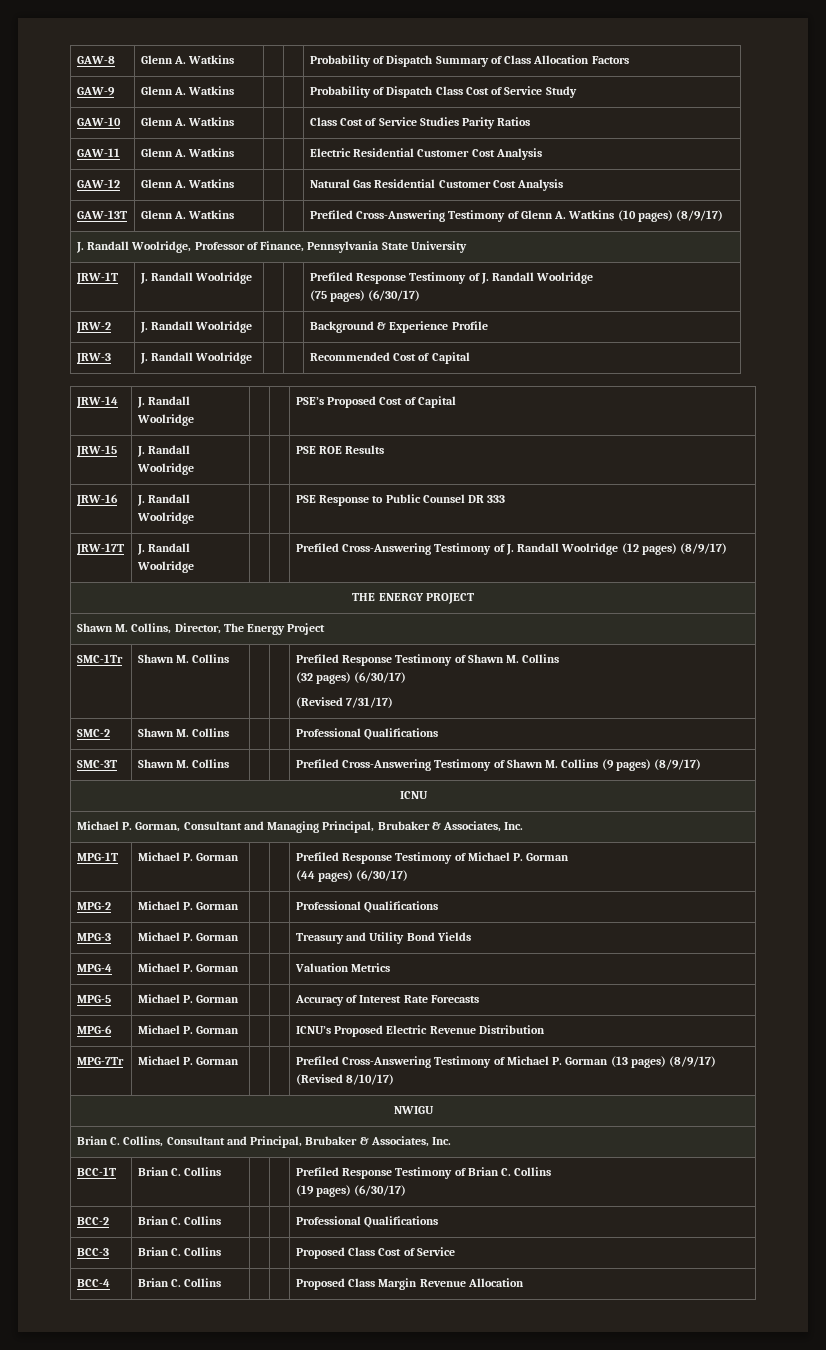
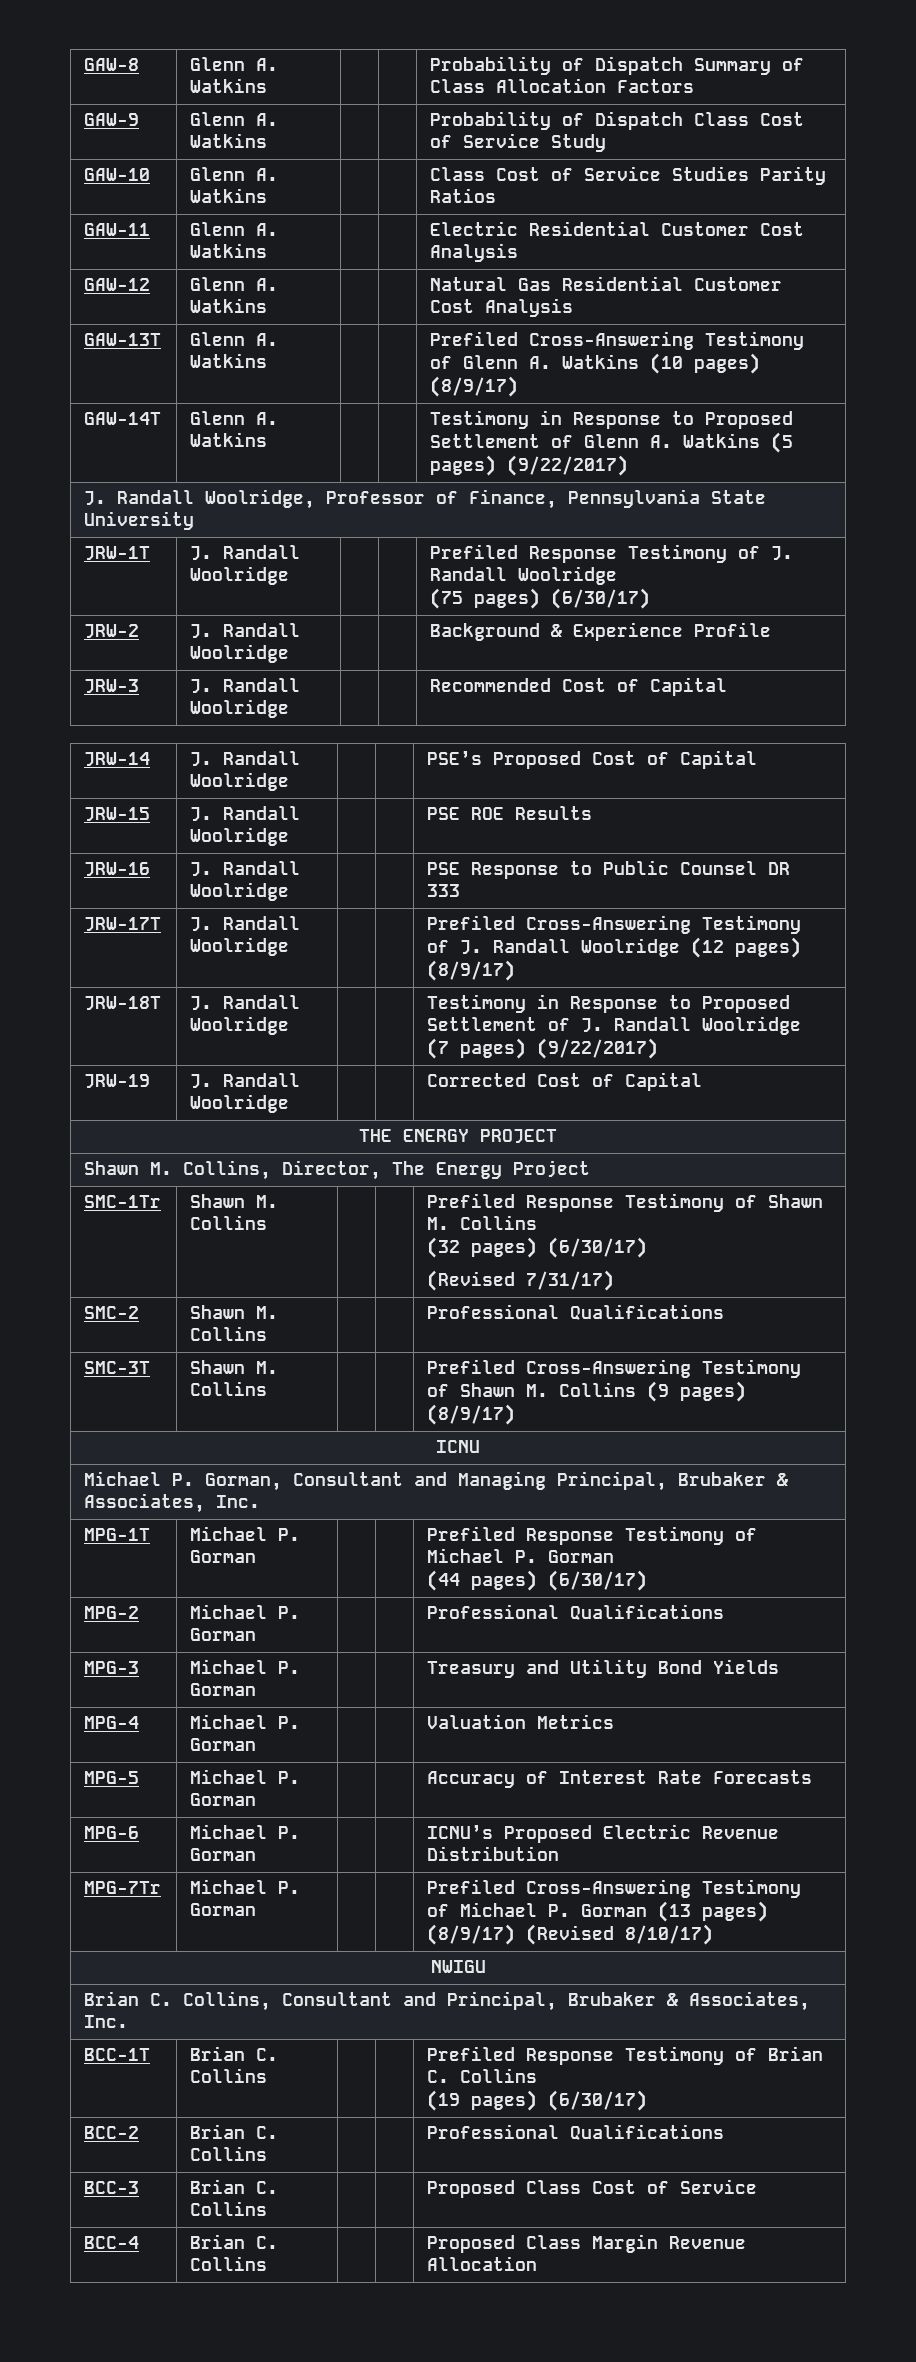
(724, 215) none -> [84,412,162,425] [190,411,279,425] [190,432,268,447] [430,410,794,429] [430,432,794,453] [430,455,629,476] // GAW-14T | Glenn A. Watkins | | | Testimony in Response to Proposed Settlement of Glenn A. Watkins (5 pages) (9/22/2017)
(728, 548) none -> [84,996,162,1010] [190,995,301,1010] [190,1016,290,1035] [427,994,791,1013] [427,1016,802,1035] [427,1038,659,1059] [84,1074,151,1088] [190,1073,301,1088] [190,1094,290,1113] [427,1072,703,1091] // JRW-18T | J. Randall Woolridge | | | Testimony in Response to Proposed Settlement of J. Randall Woolridge (7 pages) (9/22/2017) // JRW-19 | J. Randall Woolridge | | | Corrected Cost of Capital

